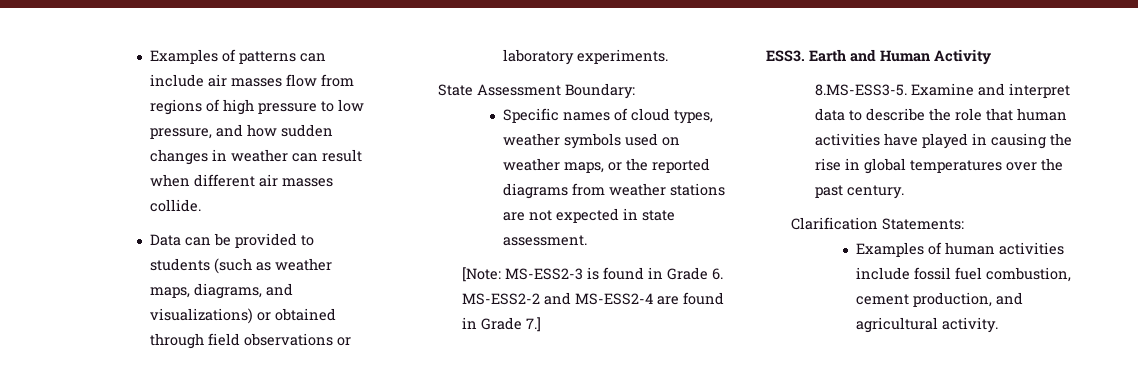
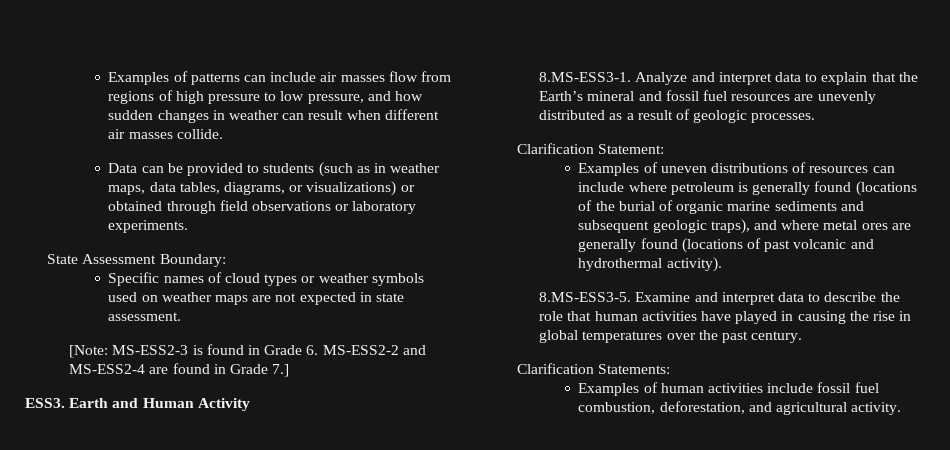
[274,258,332,271] [149,283,293,299] weather maps, diagrams, and -> [373,163,441,173] [108,182,304,195] in weather maps, data tables, diagrams, or
[673,110,713,124] types, -> [264,274,316,286] types or
[563,158,710,173] [502,183,725,199] maps, or the reported diagrams from weather stations -> [215,295,249,305] maps
(991, 57) none -> [539,72,918,85] [539,90,876,104] [539,109,816,123] [517,143,665,154] [578,162,895,176] [578,181,917,196] [578,200,864,214] [578,219,911,234] [578,238,874,253] [578,257,722,272] // 8.MS-ESS3-1. Analyze and interpret data to explain that the Earth’s mineral and fossil fuel resources are unevenly distributed as a result of geologic processes. // Clarification Statement: // Examples of uneven distributions of resources can include where petroleum is generally found (locations of the burial of organic marine sediments and subsequent geologic traps), and where metal ores are generally found (locations of past volcanic and hydrothermal activity).
[855,292,992,307] cement production, -> [659,401,745,414] deforestation,

